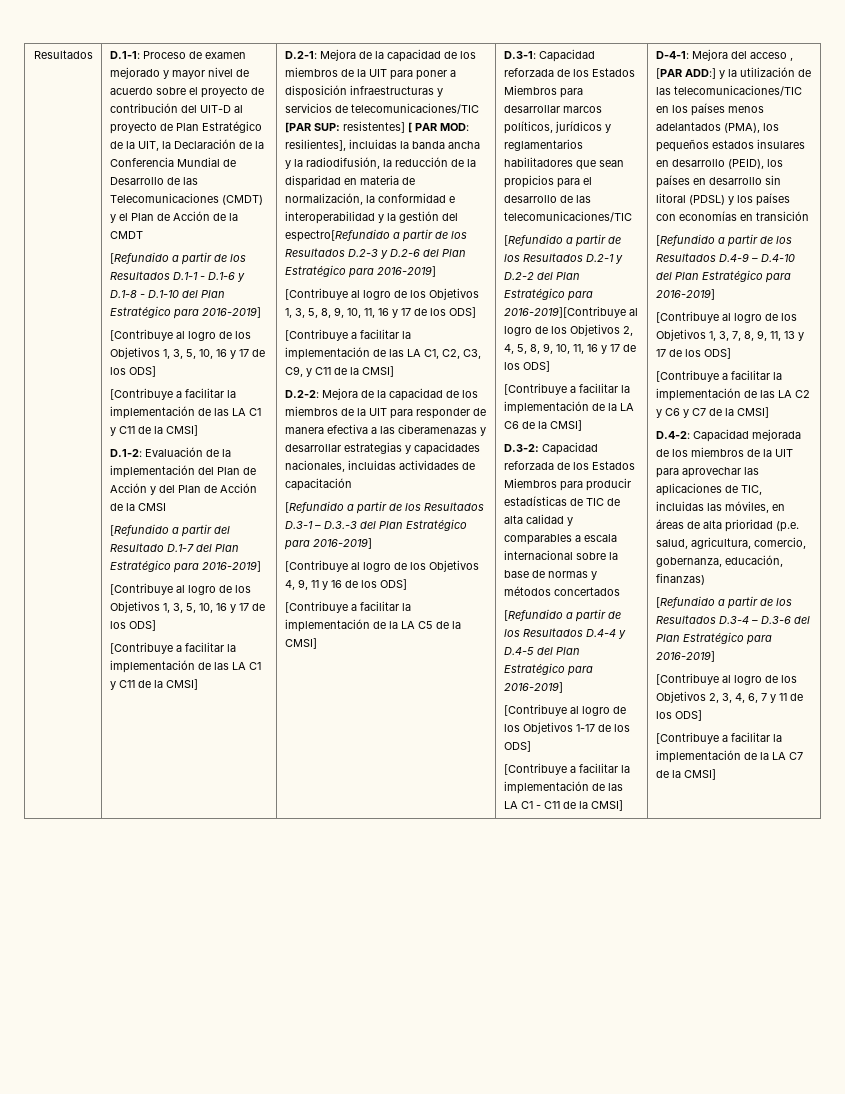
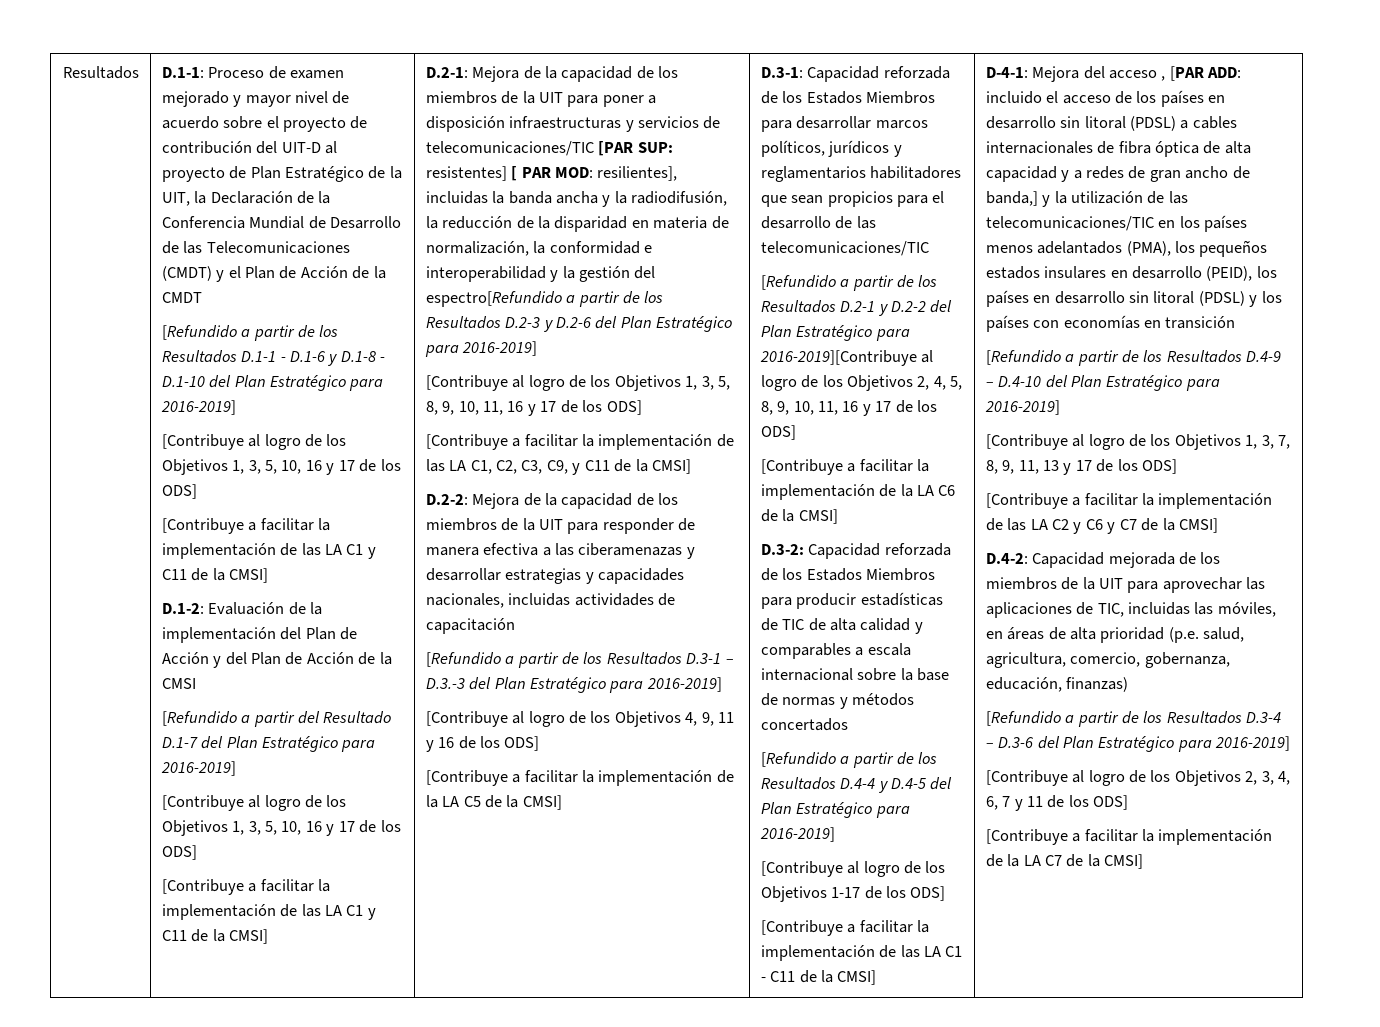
[684,68,716,79] ADD:] -> [1207,67,1242,78] [985,90,1226,107] [985,116,1237,131] [985,141,1251,157] [985,166,1250,182] [985,191,1038,206] ADD: incluido el acceso de los países en desarrollo sin litoral (PDSL) a cables internacionales de fibra óptica de alta capacidad y a redes de gran ancho de banda,]

